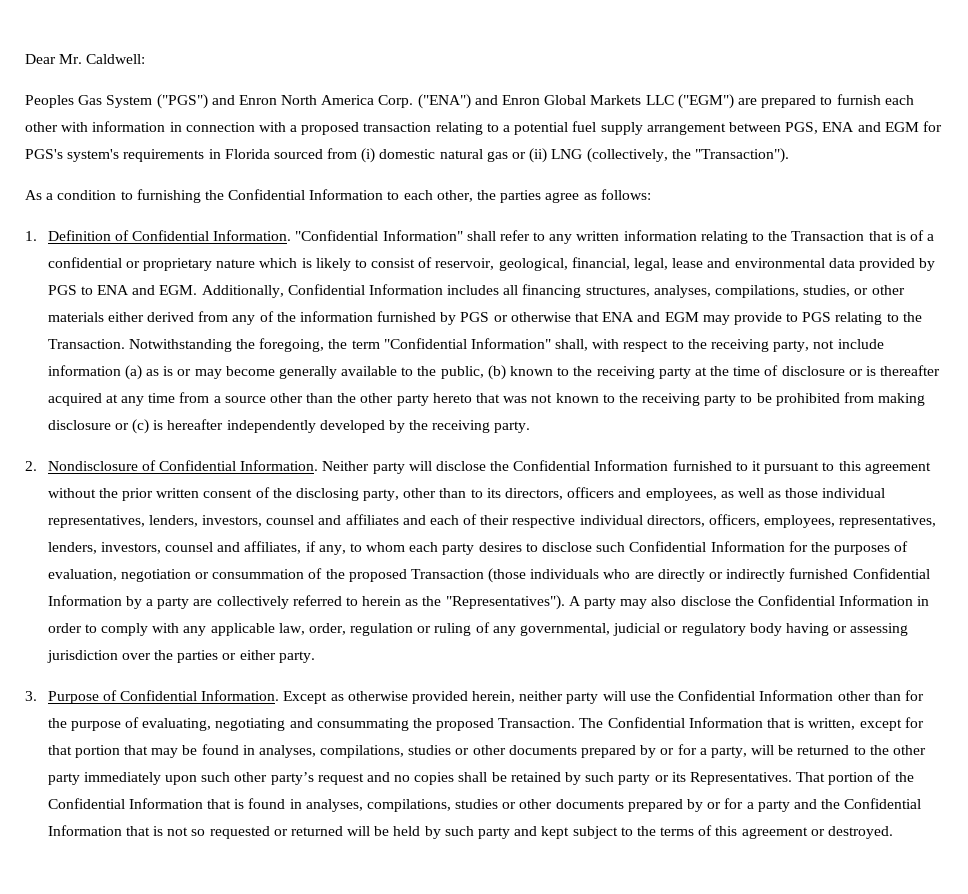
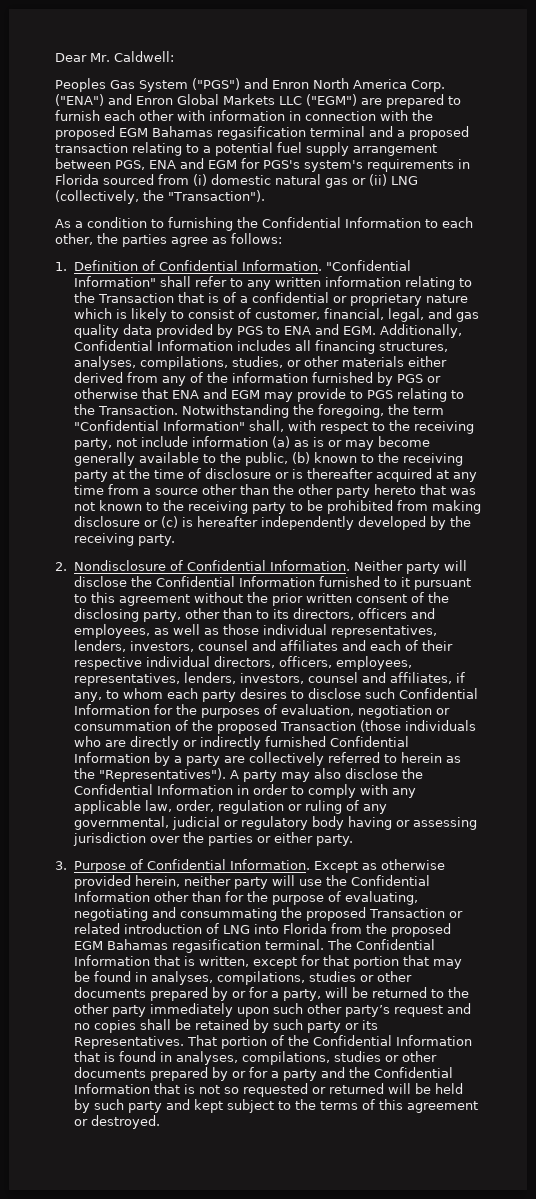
(286, 127) none -> [412,110,433,121] [55,126,393,140] the proposed EGM Bahamas regasification terminal and
[435,257,825,271] reservoir, geological, financial, legal, lease and environmental -> [254,308,479,322] [73,324,119,338] customer, financial, legal, and gas quality
[498,718,576,728] Transaction. -> [368,908,464,918] [73,923,451,937] [73,939,324,953] Transaction or related introduction of LNG into Florida from the proposed EGM Bahamas regasification terminal.

